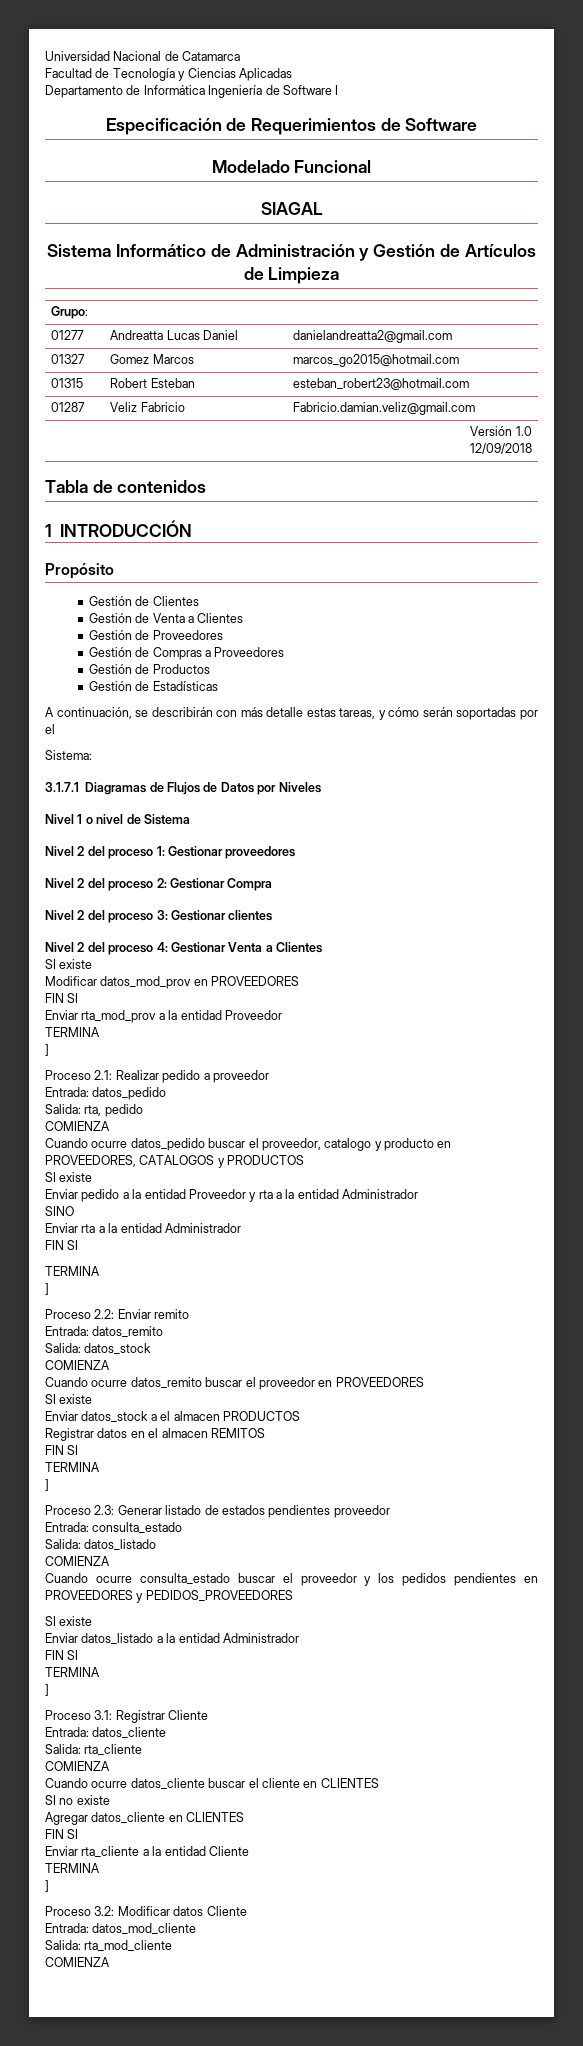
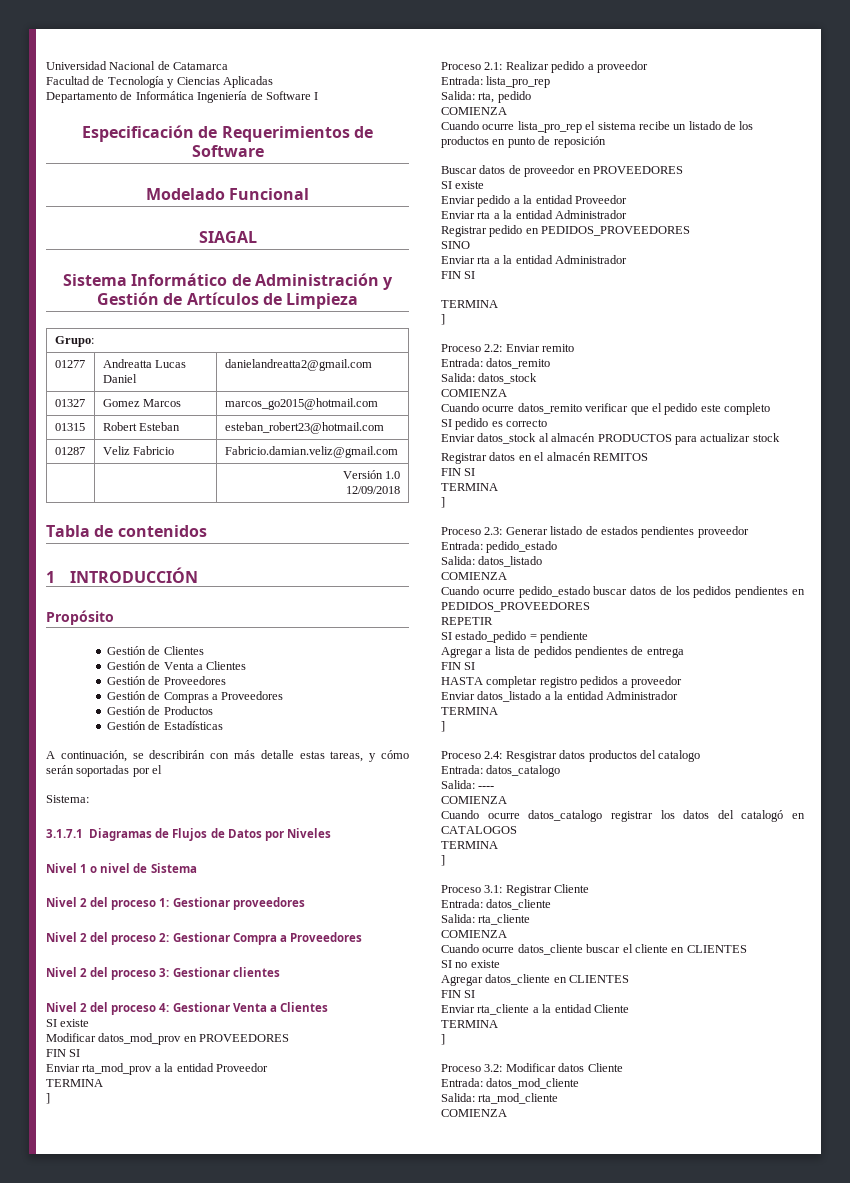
(273, 884) none -> [279,932,362,942] a Proveedores
[92,1087,167,1100] datos_pedido -> [486,76,551,88] lista_pro_rep
[130,1138,452,1151] [45,1155,305,1168] datos_pedido buscar el proveedor, catalogo y producto en PROVEEDORES, CATALOGOS y PRODUCTOS -> [517,121,754,133] [441,136,606,148] [441,165,683,177] lista_pro_rep el sistema recibe un listado de los productos en punto de reposición // Buscar datos de proveedor en PROVEEDORES
[249,1189,419,1202] y rta a la entidad Administrador -> [441,210,627,219] [441,225,691,237] // Enviar rta a la entidad Administrador // Registrar pedido en PEDIDOS_PROVEEDORES
[205,1377,424,1390] [45,1394,93,1404] [45,1411,300,1422] buscar el proveedor en PROVEEDORES // SI existe // Enviar datos_stock a el almacen PRODUCTOS -> [585,403,770,415] [441,418,548,430] [441,433,780,445] verificar que el pedido este completo // SI pedido es correcto // Enviar datos_stock al almacén PRODUCTOS para actualizar stock
[161,1428,208,1438] almacen -> [546,452,591,461] almacén
[92,1522,183,1533] consulta_estado -> [486,541,558,553] pedido_estado
[139,1573,372,1586] consulta_estado buscar el proveedor y -> [518,586,672,598] pedido_estado buscar datos de
[45,1590,293,1603] [45,1616,93,1626] PROVEEDORES y PEDIDOS_PROVEEDORES // SI existe -> [441,602,590,612] [441,617,493,625] [441,631,589,643] [441,646,684,658] [441,662,476,670] [441,676,682,688] PEDIDOS_PROVEEDORES // REPETIR // SI estado_pedido = pendiente // Agregar a lista de pedidos pendientes de entrega // FIN SI // HASTA completar registro pedidos a proveedor
[45,1650,79,1660] FIN SI -> [441,707,498,715] [441,721,445,732] [441,750,701,762] [441,765,561,777] [441,780,495,789] [441,796,507,804] [441,810,805,822] [441,826,517,834] TERMINA // ] // Proceso 2.4: Resgistrar datos productos del catalogo // Entrada: datos_catalogo // Salida: ---- // COMIENZA // Cuando ocurre datos_catalogo registrar los datos del catalogó en CATALOGOS

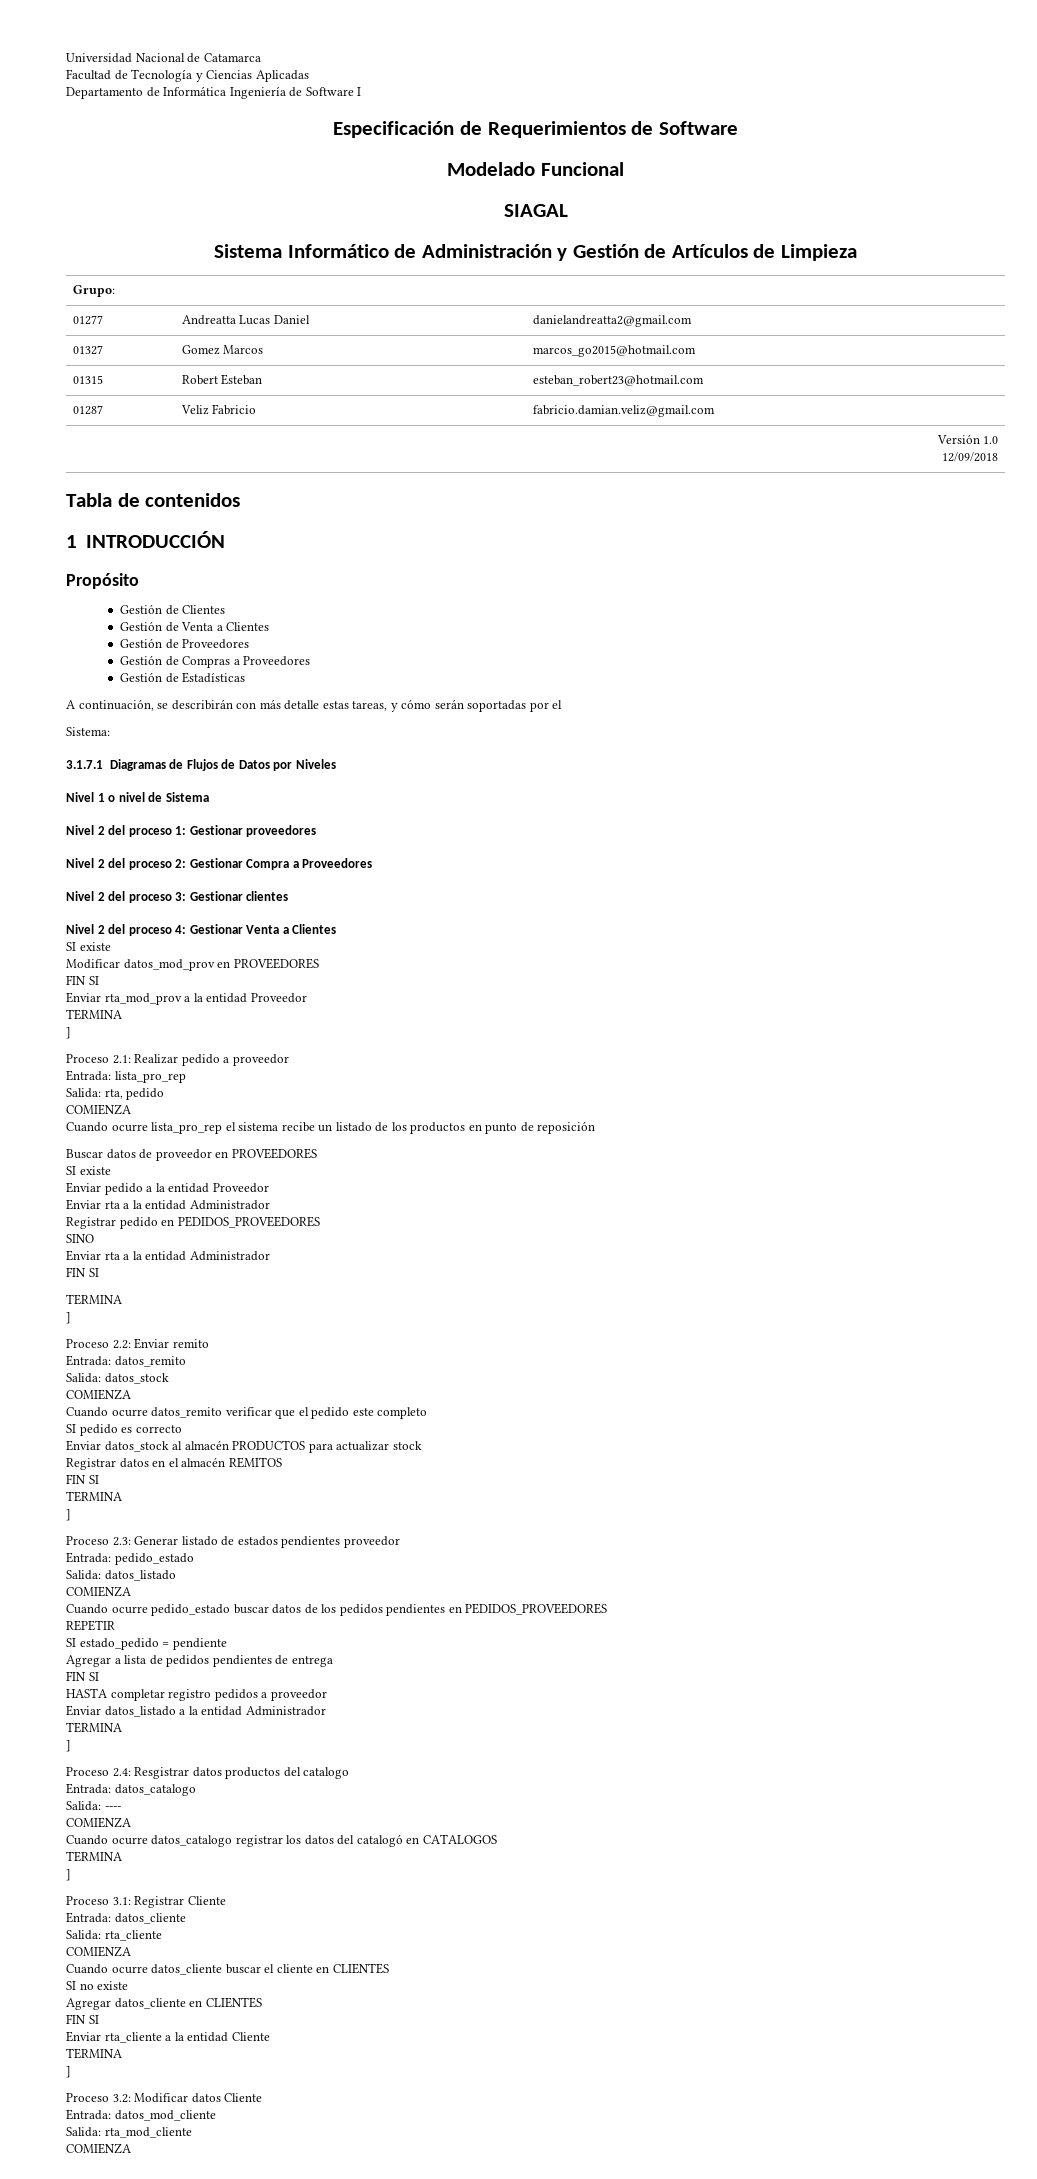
[224,446,398,458] Fabricio.damian.veliz@gmail.com -> [532,405,715,417] fabricio.damian.veliz@gmail.com
[106,706,213,715] // Gestión de Productos -> (311, 661) none

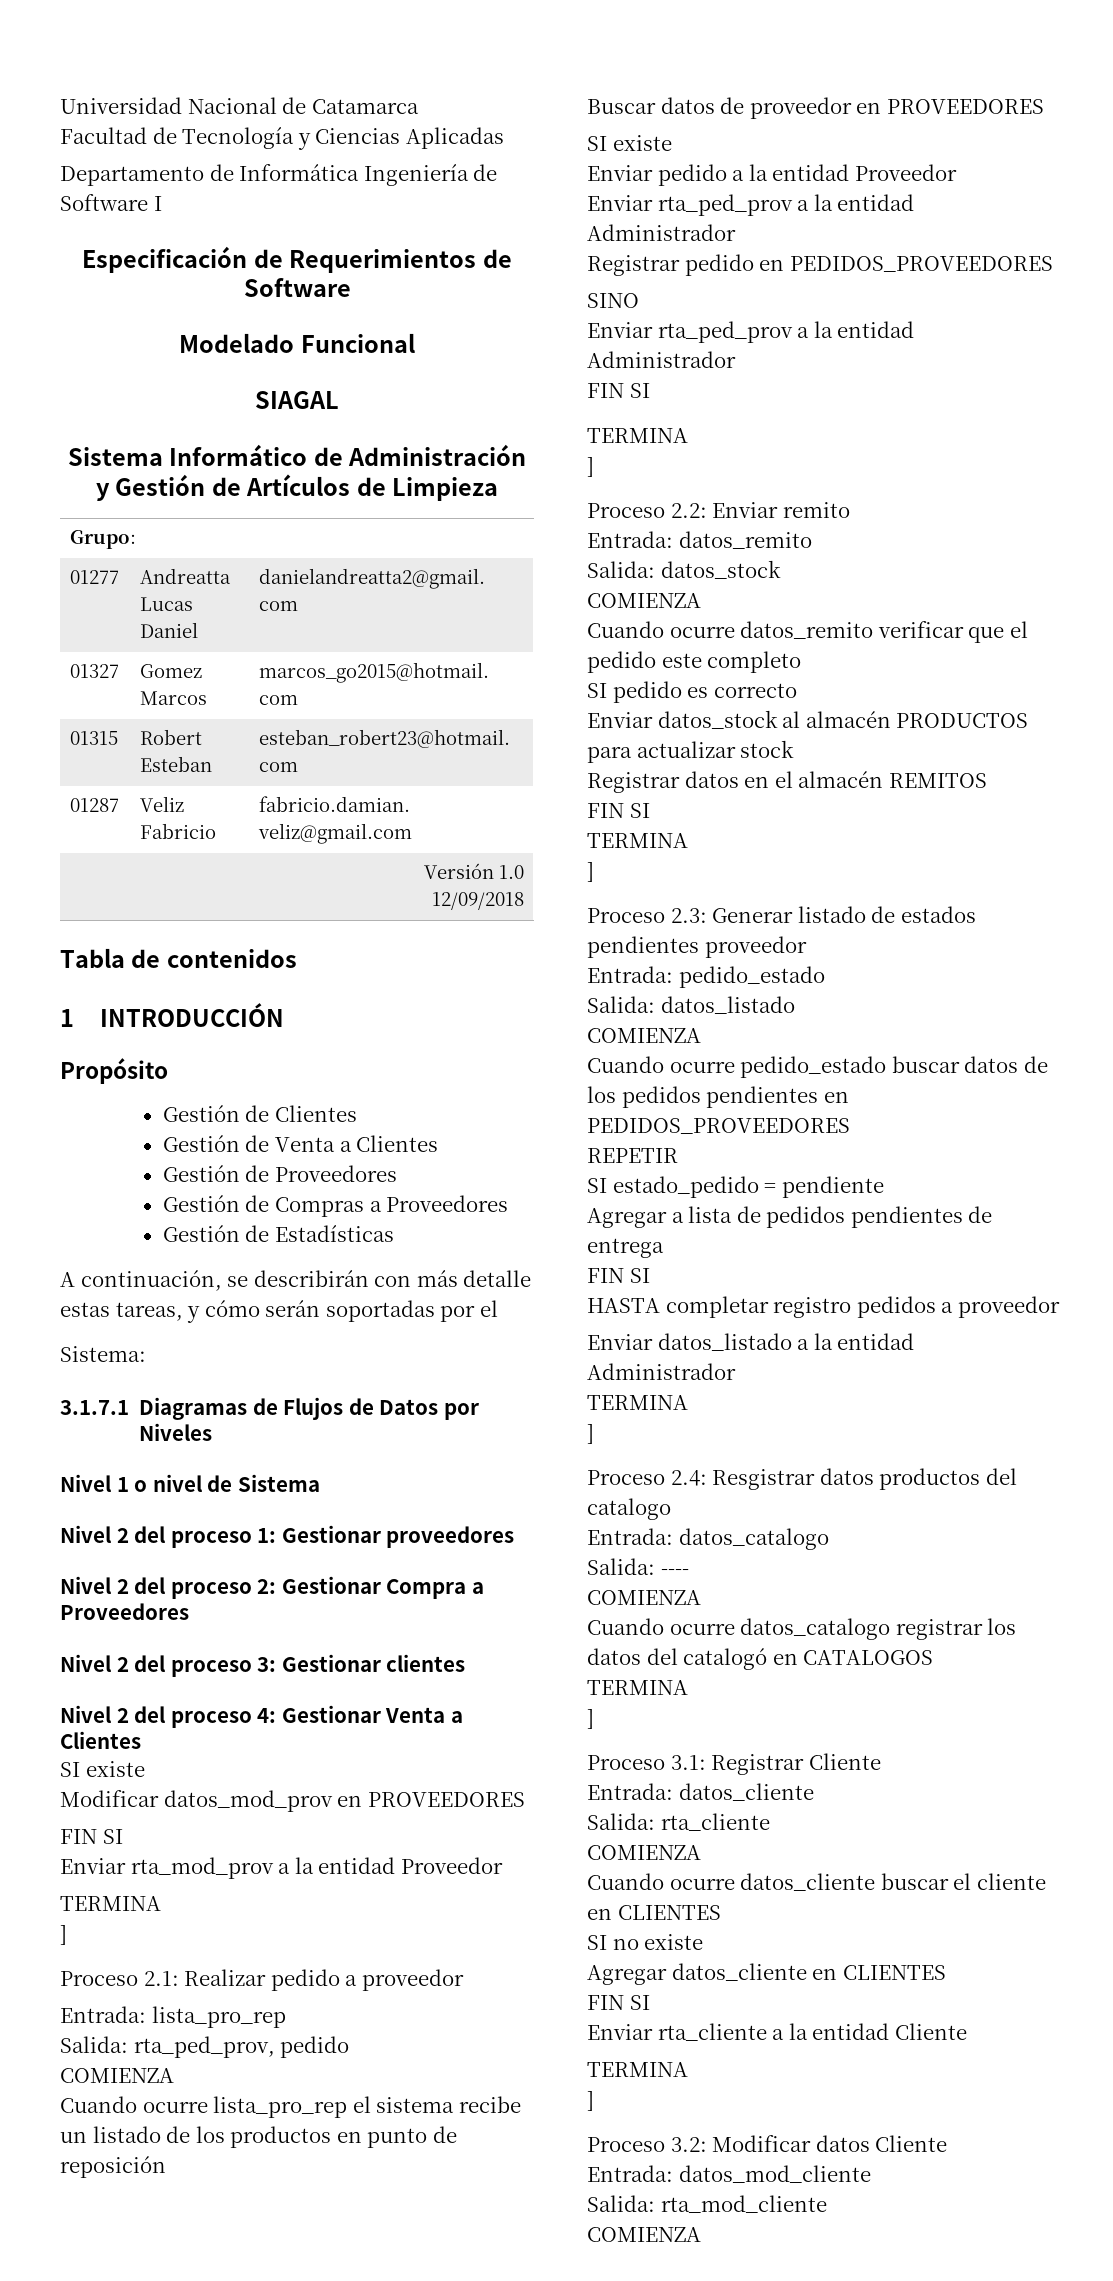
[104,1089,123,1099] rta, -> [133,2036,275,2058] rta_ped_prov,
[104,1201,120,1209] rta -> [657,194,793,216] rta_ped_prov
[104,1252,120,1260] rta -> [657,321,793,343] rta_ped_prov

